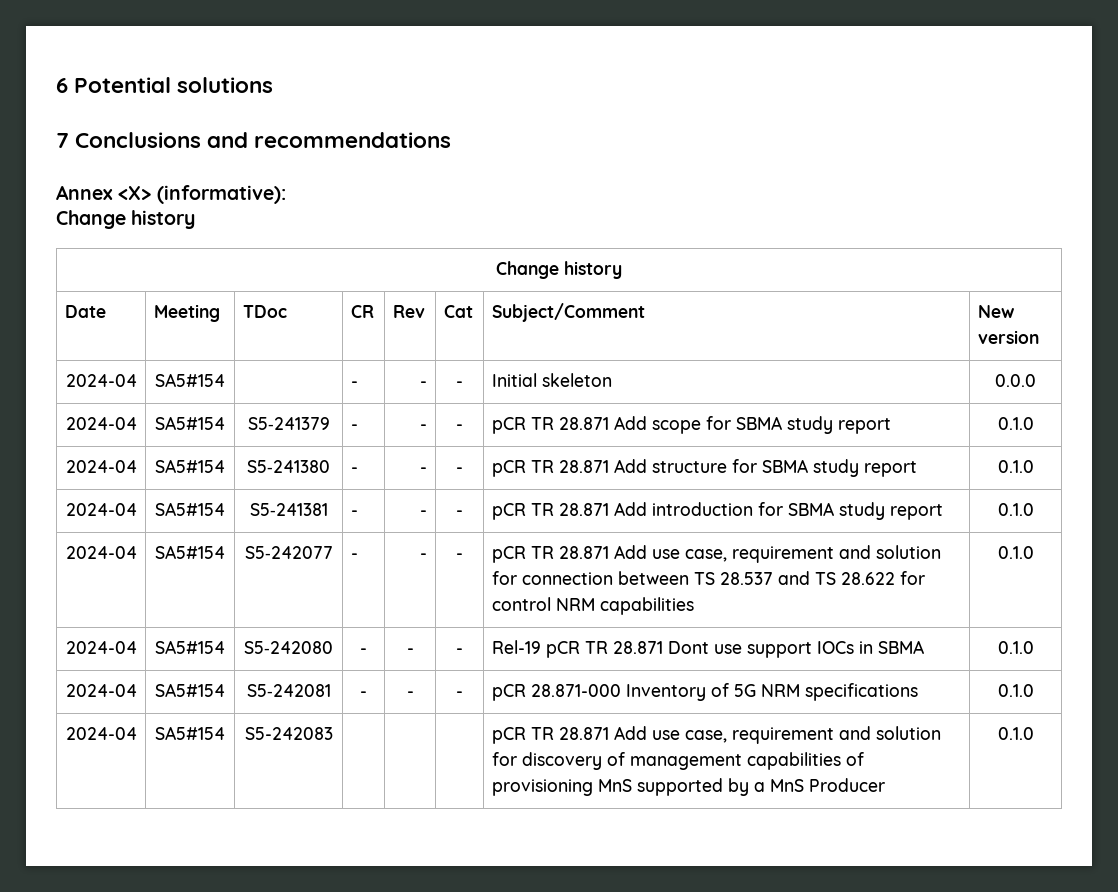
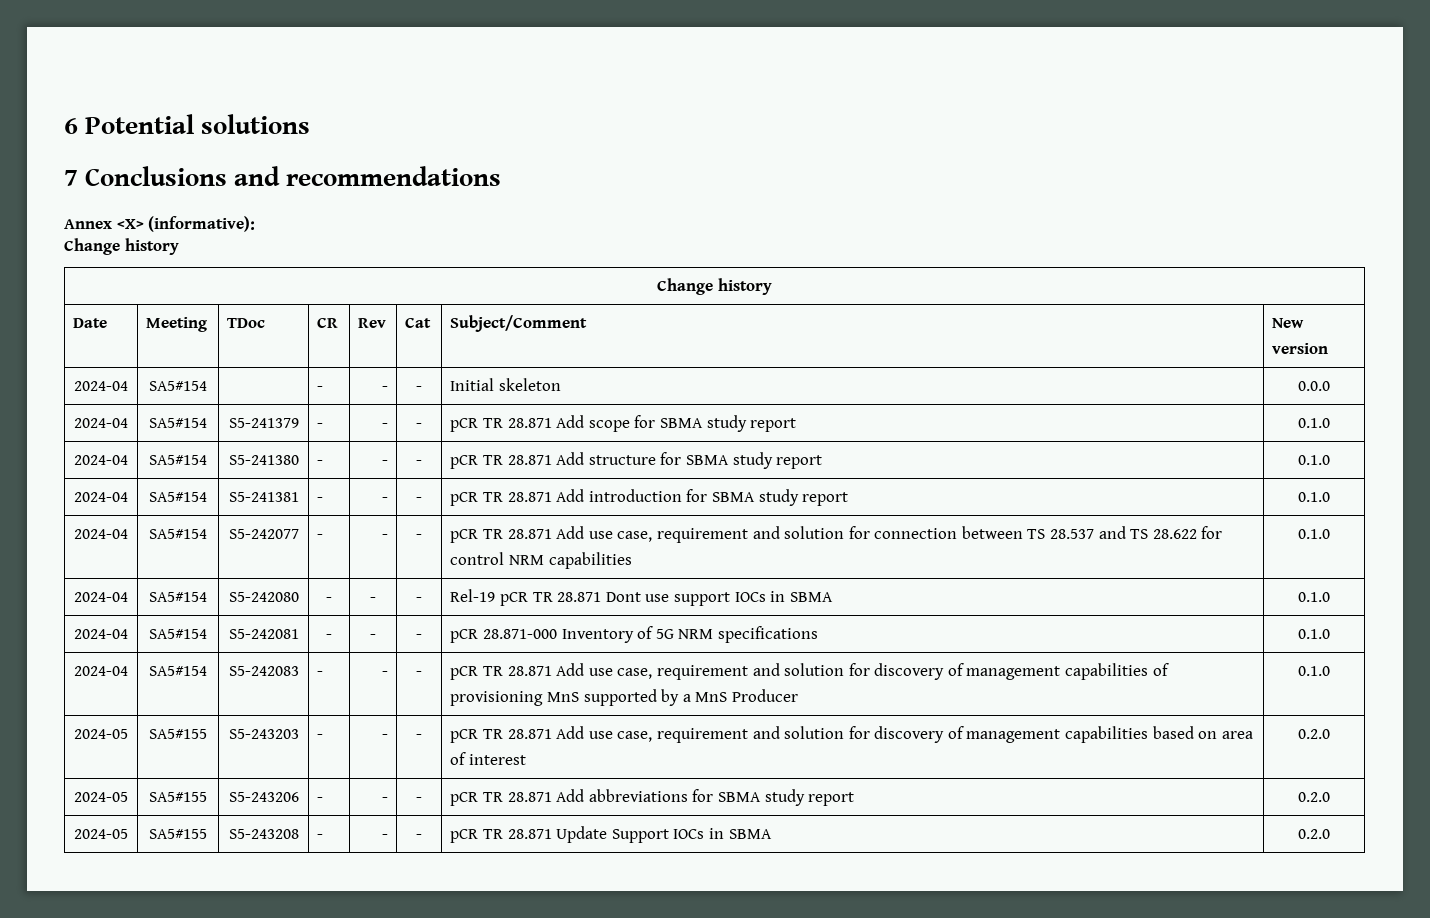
(333, 733) | | -> [317,671,324,676] [381,671,388,676] [416,671,422,676] - | - | -
(1034, 733) none -> [74,729,128,739] [149,729,207,739] [228,729,299,739] [317,734,324,739] [381,734,388,739] [416,734,422,739] [450,726,1253,743] [450,752,526,765] [1298,729,1330,739] [74,792,128,802] [149,792,207,802] [228,792,299,802] [317,797,324,802] [381,797,388,802] [416,797,422,802] [450,789,855,806] [1298,792,1330,802] [74,829,128,839] [149,829,207,839] [228,829,299,839] [317,834,324,839] [381,834,388,839] [416,834,422,839] [450,826,772,843] [1298,829,1330,839] // 2024-05 | SA5#155 | S5‑243203 | - | - | - | pCR TR 28.871 Add use case, requirement and solution for discovery of management capabilities based on area of interest | 0.2.0 // 2024-05 | SA5#155 | S5‑243206 | - | - | - | pCR TR 28.871 Add abbreviations for SBMA study report | 0.2.0 // 2024-05 | SA5#155 | S5‑243208 | - | - | - | pCR TR 28.871 Update Support IOCs in SBMA | 0.2.0

